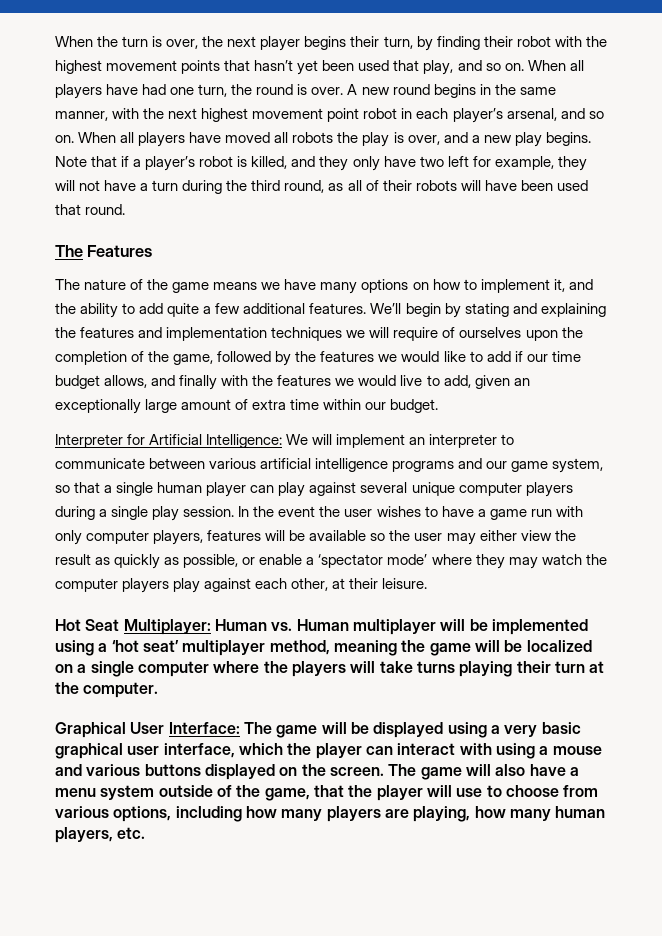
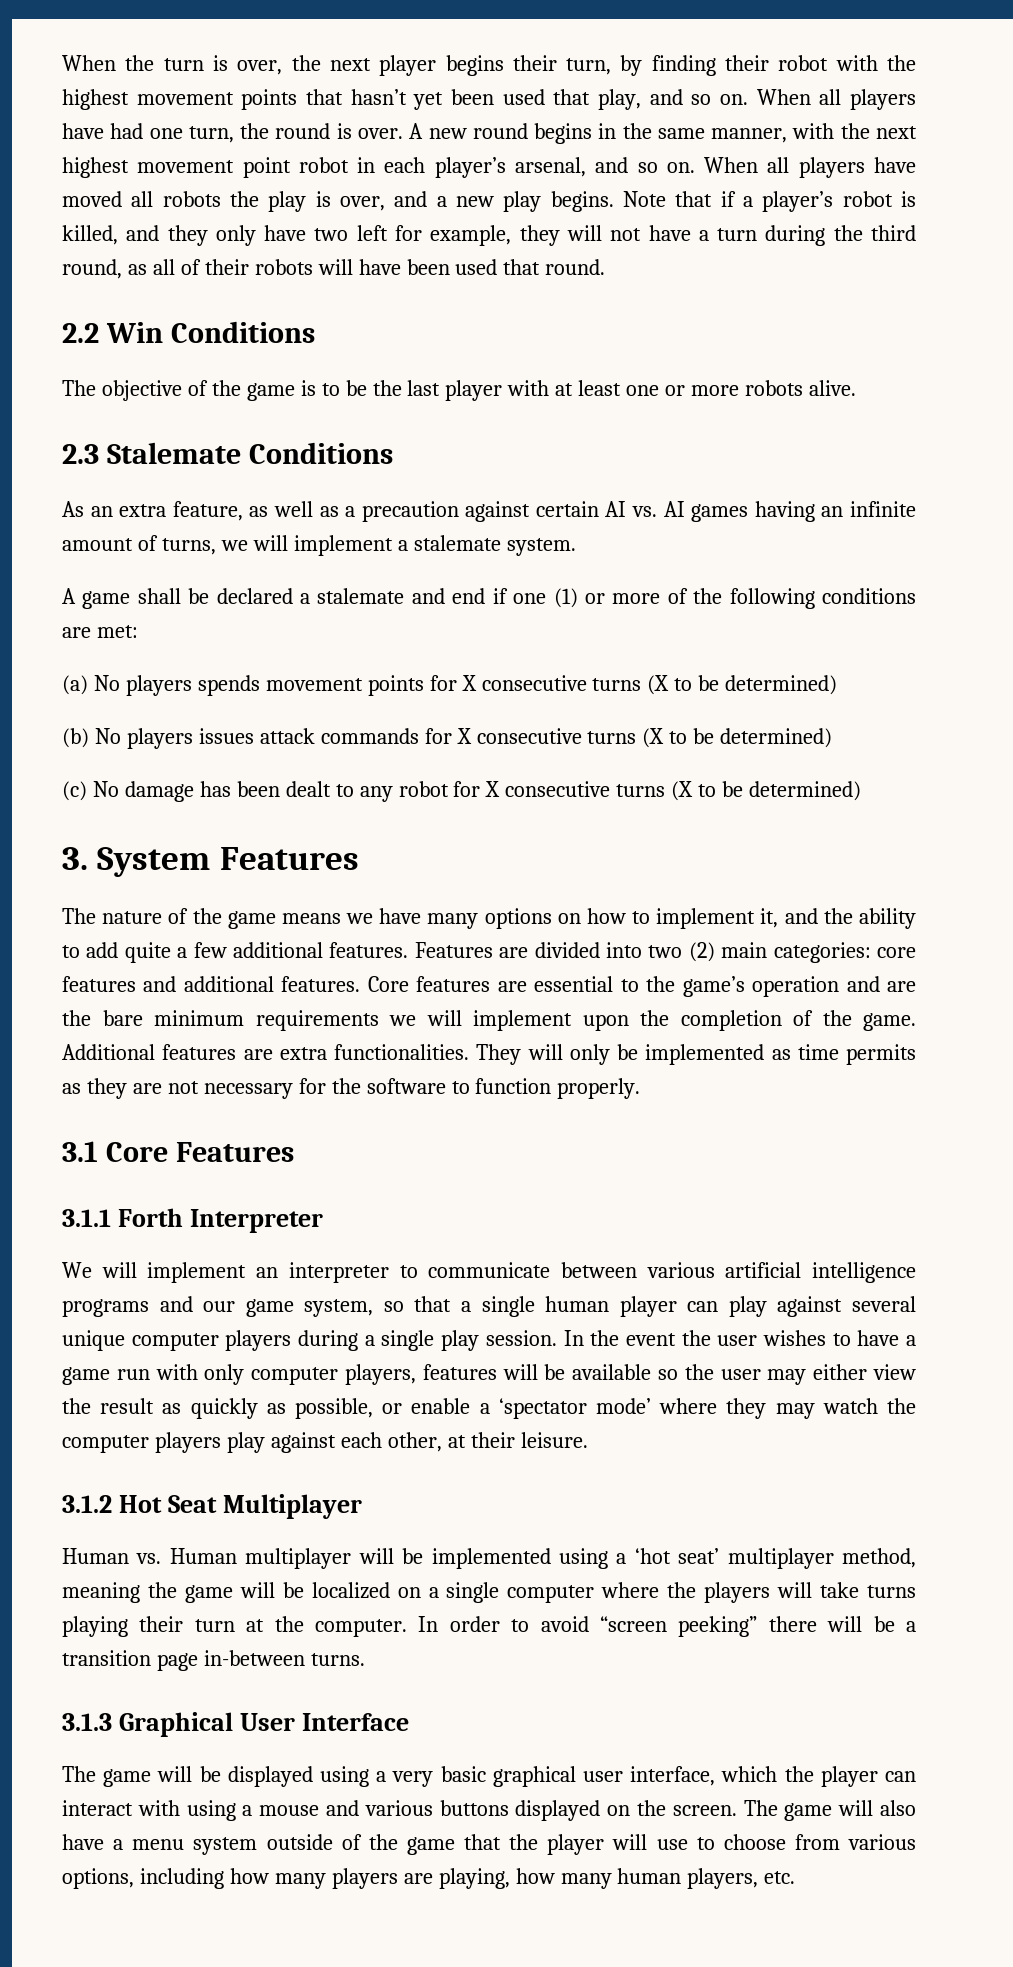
[55,245,83,257] The -> [62,321,315,343] [62,380,856,401] [62,442,393,464] [62,501,917,522] [62,535,576,556] [62,588,916,609] [62,625,138,638] [62,675,838,696] [62,728,833,749] [62,781,862,802] [62,847,211,877] 2.2 Win Conditions // The objective of the game is to be the last player with at least one or more robots alive. // 2.3 Stalemate Conditions // As an extra feature, as well as a precaution against certain AI vs. AI games having an infinite amount of turns, we will implement a stalemate system. // A game shall be declared a stalemate and end if one (1) or more of the following conditions are met: // (a) No players spends movement points for X consecutive turns (X to be determined) // (b) No players issues attack commands for X consecutive turns (X to be determined) // (c) No damage has been dealt to any robot for X consecutive turns (X to be determined) // 3. System
[370,303,606,318] [55,327,522,341] We’ll begin by stating and explaining the features and implementation techniques we will require of ourselves -> [414,942,916,963] [62,976,916,997] [62,1010,572,1031] Features are divided into two (2) main categories: core features and additional features. Core features are essential to the game’s operation and are the bare minimum requirements we will implement
[173,351,581,366] [55,375,530,390] [55,399,439,414] [55,434,283,448] game, followed by the features we would like to add if our time budget allows, and finally with the features we would live to add, given an exceptionally large amount of extra time within our budget. // Interpreter for Artificial Intelligence: -> [863,1013,916,1031] [62,1044,916,1065] [62,1078,641,1099] [62,1141,294,1162] [62,1208,323,1233] game. Additional features are extra functionalities. They will only be implemented as time permits as they are not necessary for the software to function properly. // 3.1 Core Features // 3.1.1 Forth Interpreter //
(428, 583) none -> [62,1495,112,1513] 3.1.2
[123,619,211,635] Multiplayer: -> [222,1494,362,1519] Multiplayer //
(159, 690) // -> [418,1616,916,1637] [62,1650,365,1671] [62,1713,112,1731] In order to avoid “screen peeking” there will be a transition page in-between turns. // 3.1.3
[168,722,240,734] Interface: -> [301,1713,409,1731] Interface //
[264,788,310,801] game, -> [406,1837,455,1855] game

